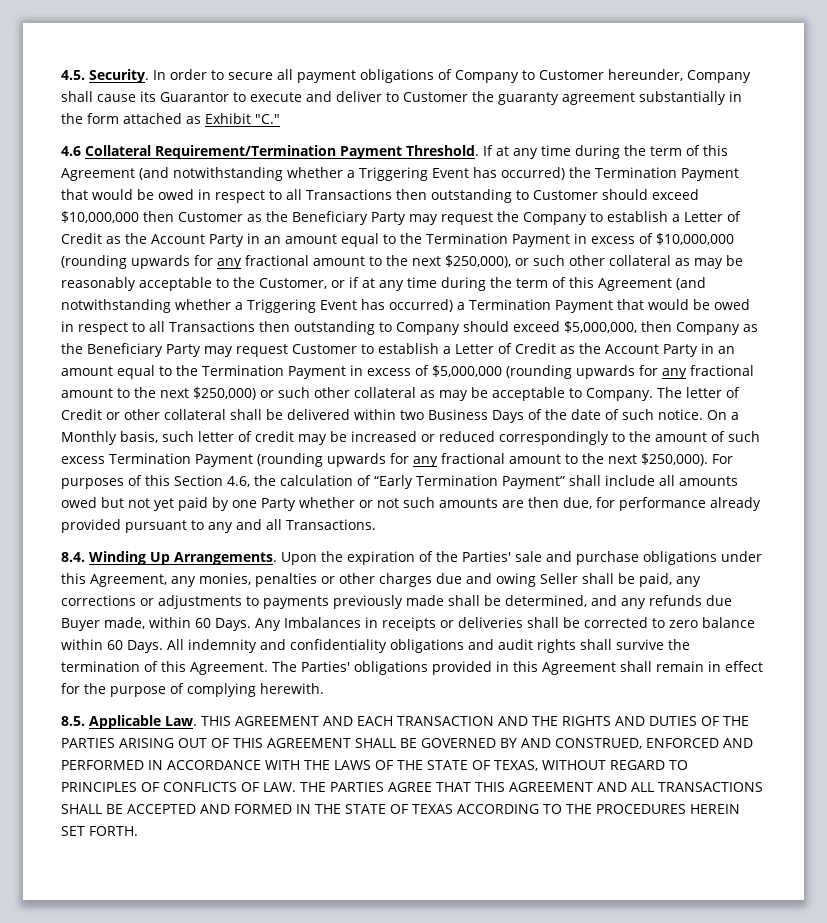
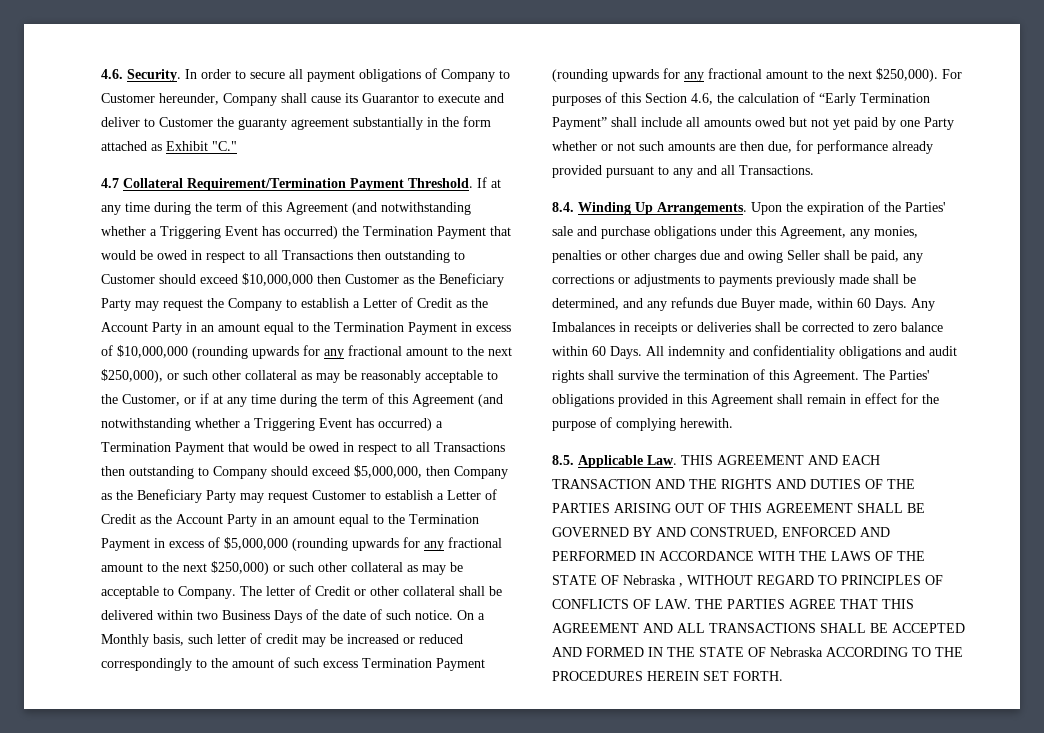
[61,70,85,80] 4.5. -> [101,69,123,79] 4.6.
[61,146,81,156] 4.6 -> [101,178,119,188] 4.7
[493,760,538,771] TEXAS, -> [623,575,683,587] Nebraska ,
[411,804,453,814] TEXAS -> [770,647,823,657] Nebraska

